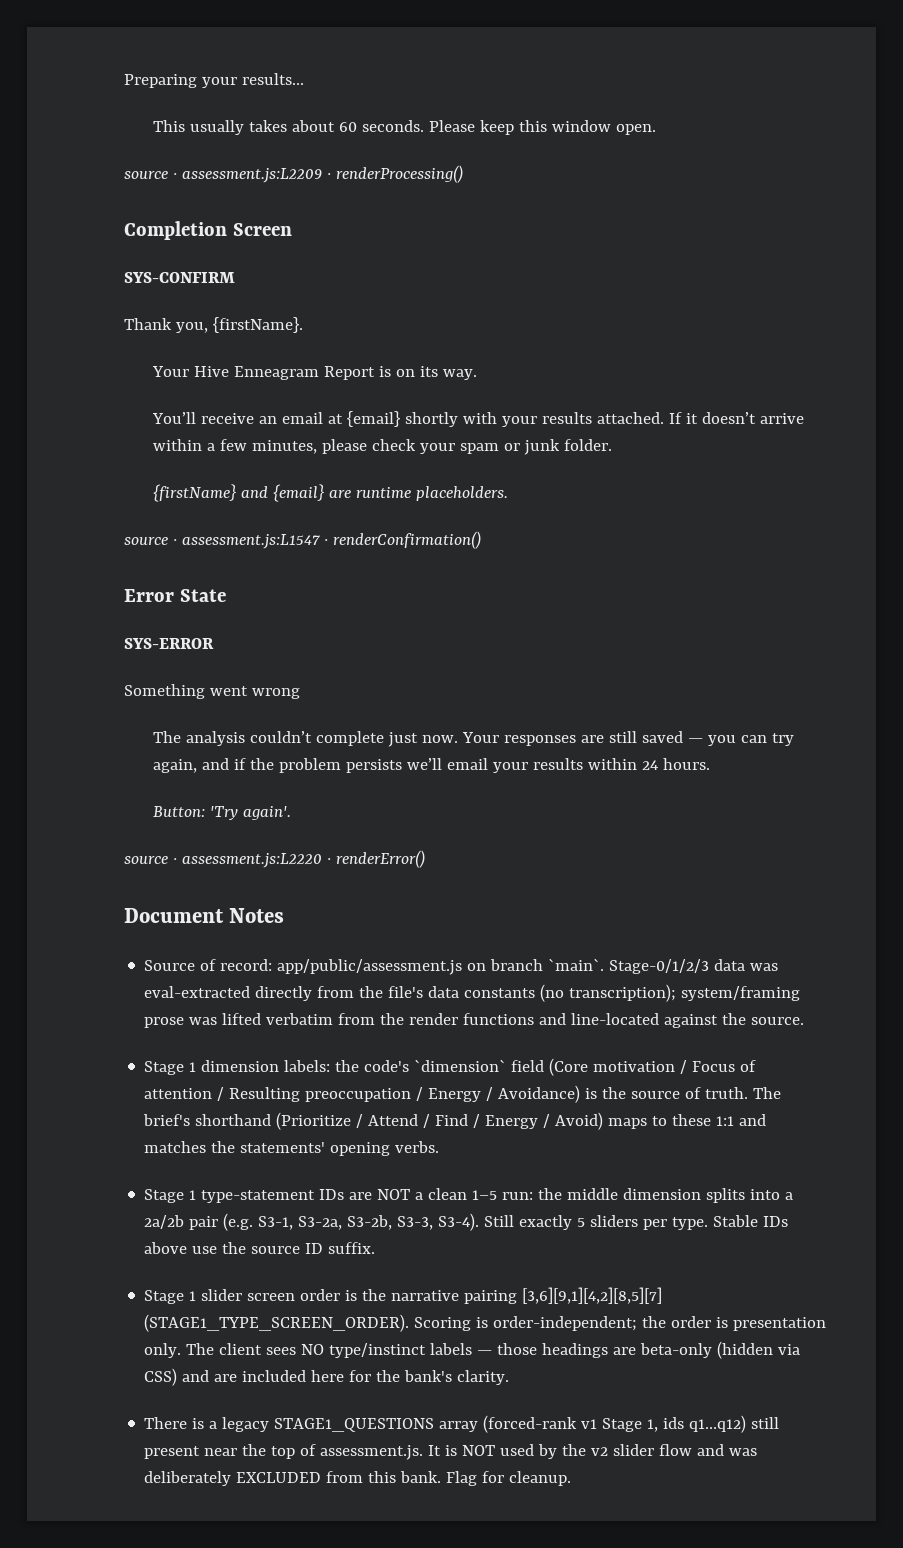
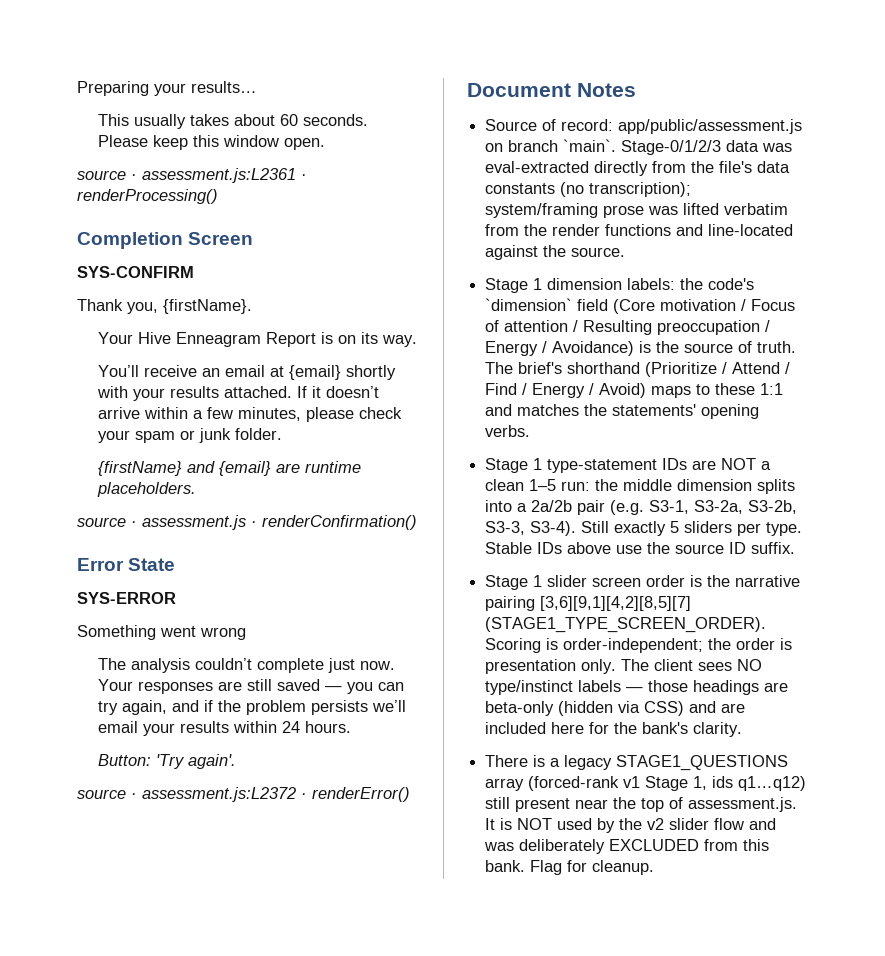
[181,168,322,183] assessment.js:L2209 -> [142,168,296,183] assessment.js:L2361
[181,534,320,549] assessment.js:L1547 -> [142,515,246,530] assessment.js
[181,853,322,868] assessment.js:L2220 -> [142,787,296,802] assessment.js:L2372

